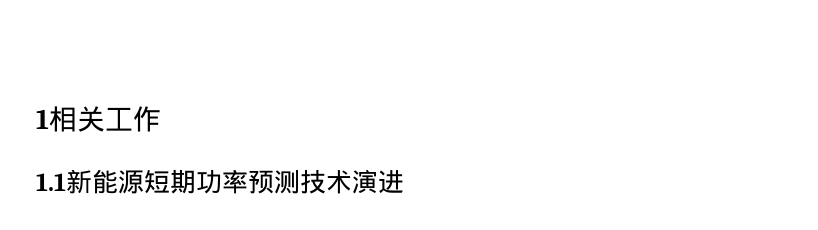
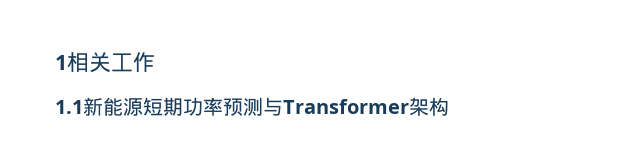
[300,169,404,194] 技术演进 -> [263,97,449,116] 与Transformer架构

